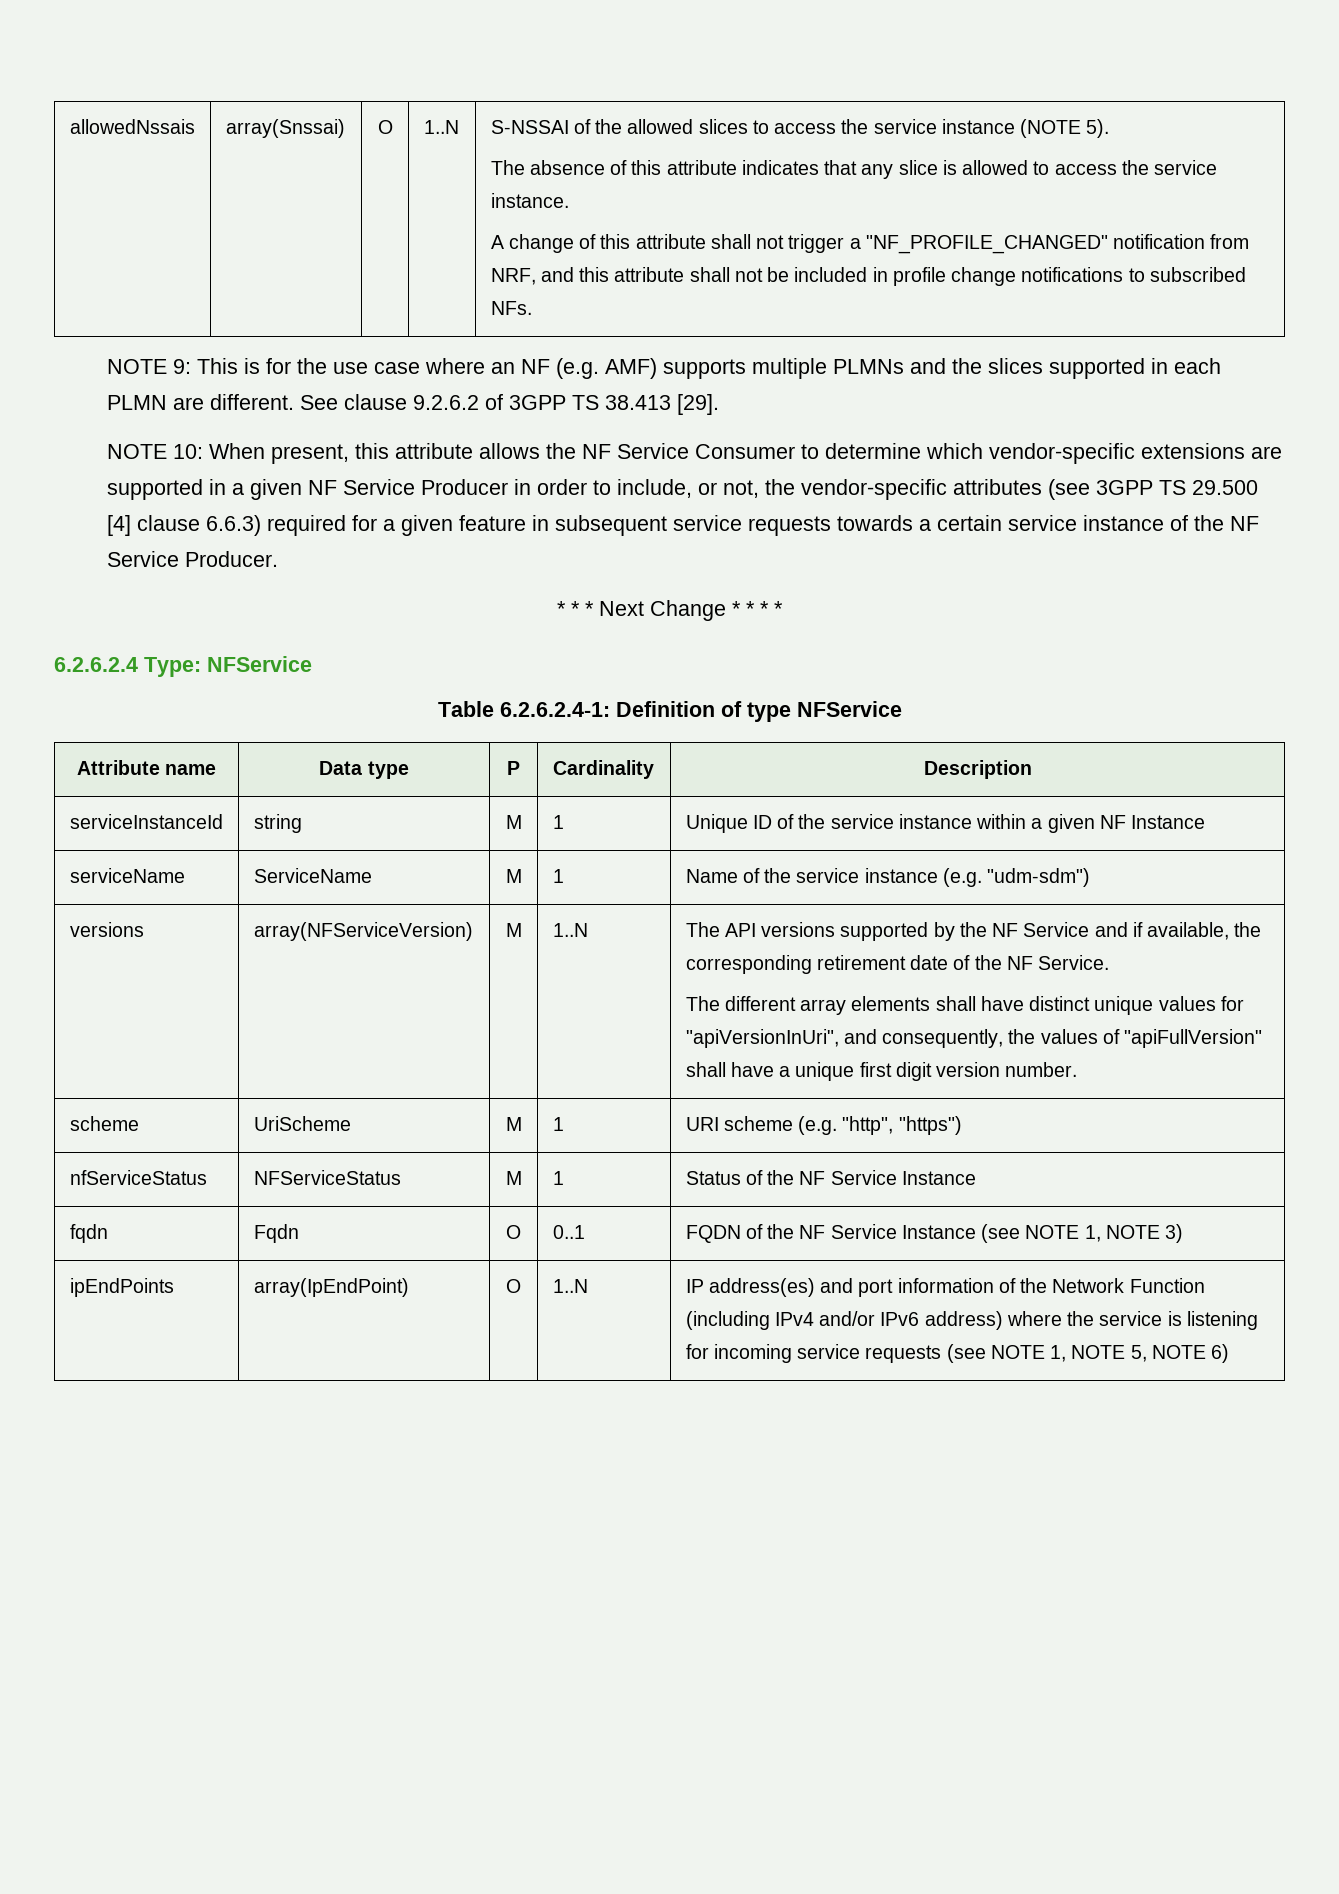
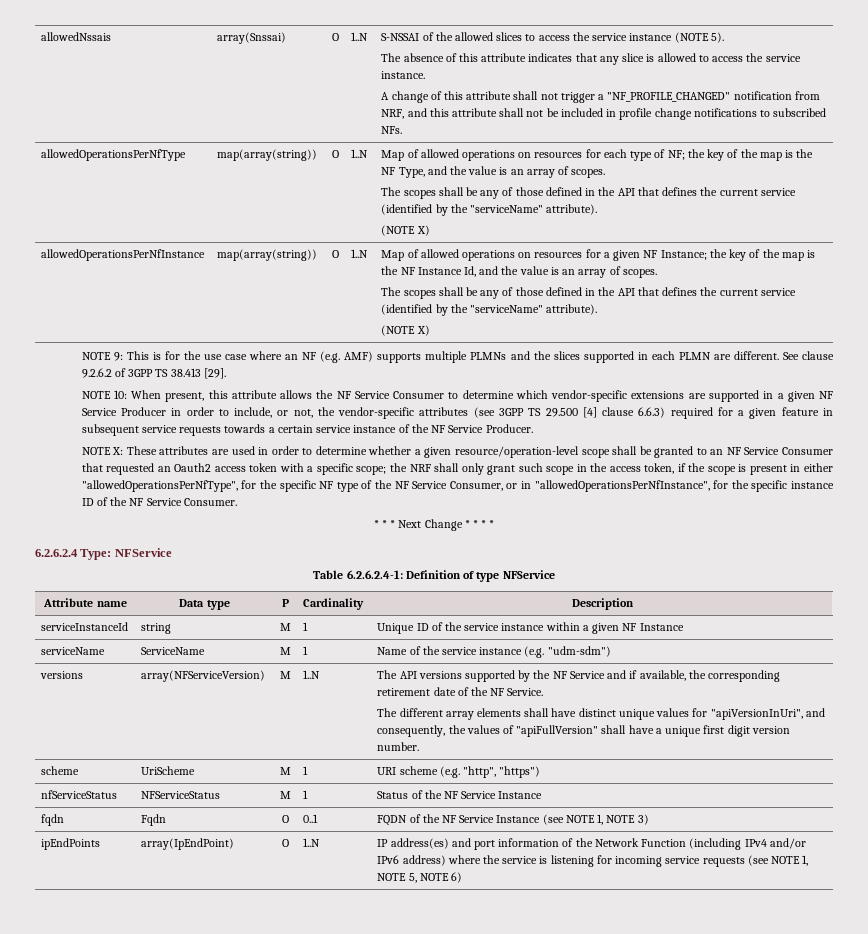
(532, 308) none -> [41,149,187,161] [217,149,318,161] [332,150,339,158] [351,149,369,158] [381,149,814,161] [381,166,606,178] [381,187,796,199] [381,204,598,216] [381,225,430,236] [41,249,206,261] [217,249,318,261] [332,250,339,258] [351,249,369,258] [381,249,816,261] [381,266,657,278] [381,287,796,299] [381,304,598,316] [381,325,430,336] // allowedOperationsPerNfType | map(array(string)) | O | 1..N | Map of allowed operations on resources for each type of NF; the key of the map is the NF Type, and the value is an array of scopes. // The scopes shall be any of those defined in the API that defines the current service (identified by the "serviceName" attribute). // (NOTE X) // allowedOperationsPerNfInstance | map(array(string)) | O | 1..N | Map of allowed operations on resources for a given NF Instance; the key of the map is the NF Instance Id, and the value is an array of scopes. // The scopes shall be any of those defined in the API that defines the current service (identified by the "serviceName" attribute). // (NOTE X)
(279, 559) none -> [81,446,834,458] [81,463,834,475] [81,480,834,492] [81,497,237,506] // NOTE X: These attributes are used in order to determine whether a given resource/operation-level scope shall be granted to an NF Service Consumer that requested an Oauth2 access token with a specific scope; the NRF shall only grant such scope in the access token, if the scope is present in either "allowedOperationsPerNfType", for the specific NF type of the NF Service Consumer, or in "allowedOperationsPerNfInstance", for the specific instance ID of the NF Service Consumer.

